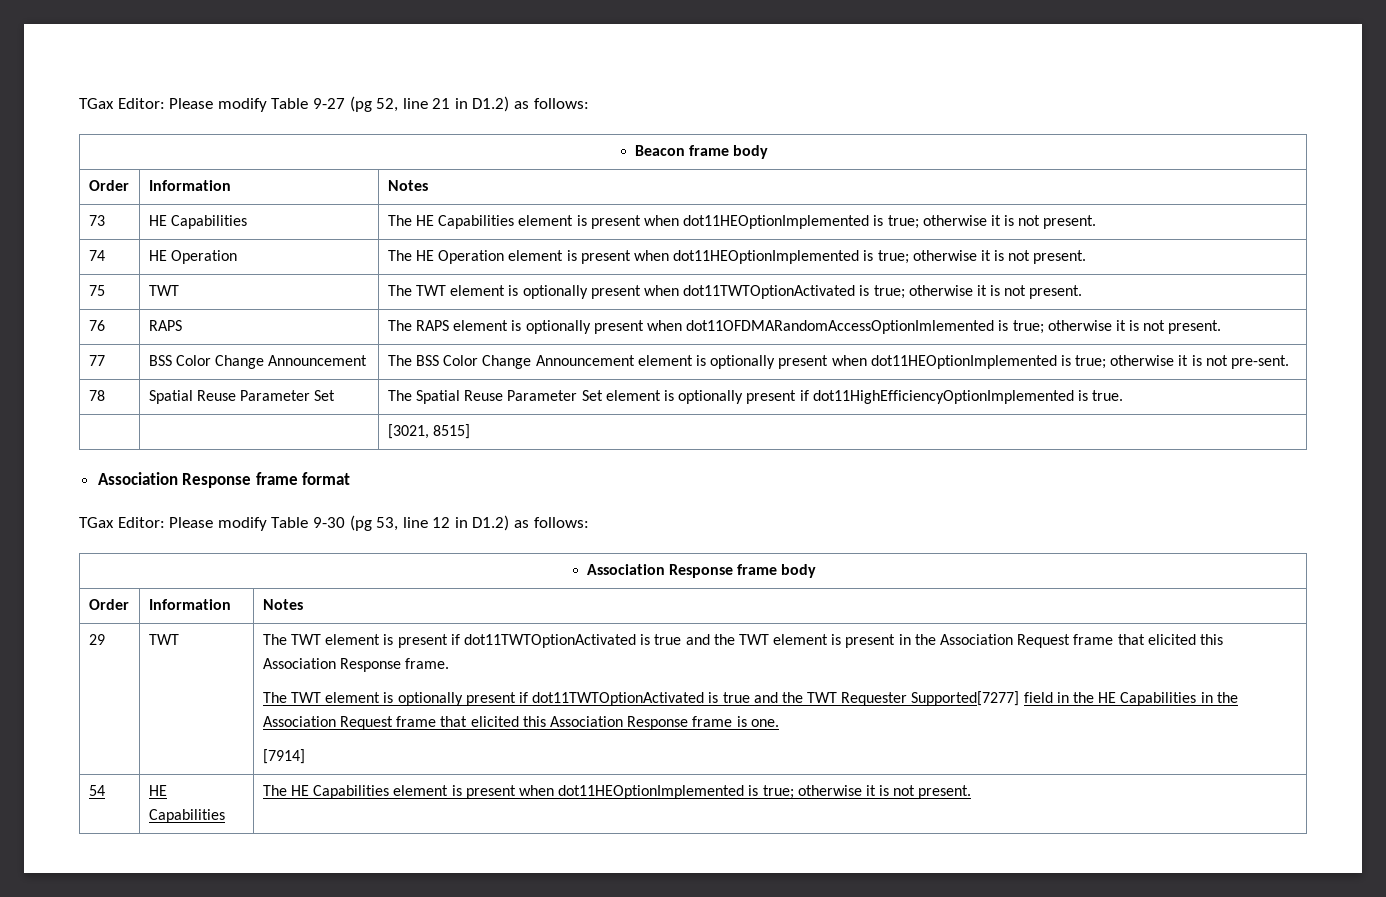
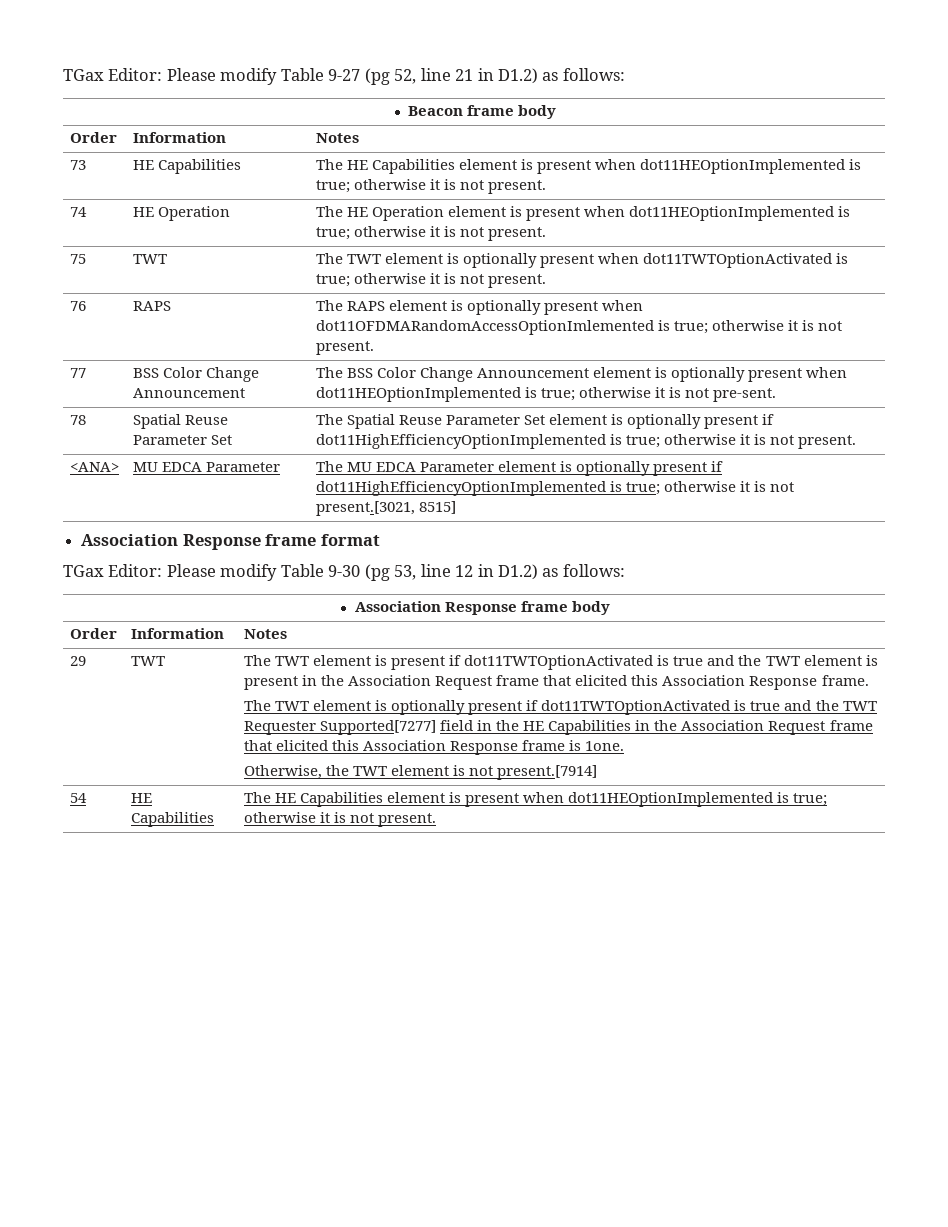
[1092,390,1124,401] [387,424,429,439] true. // | | [3021, -> [626,434,857,449] [69,462,119,472] [132,462,281,472] [315,461,724,476] [315,481,795,496] [315,501,415,516] true; otherwise it is not present. // <ANA> | MU EDCA Parameter | The MU EDCA Parameter element is optionally present if dot11HighEfficiencyOptionImplemented is true; otherwise it is not present.[3021,
[750,719,779,727] [262,749,305,764] one. // [7914] -> [585,741,625,751] [243,765,598,780] 1one. // Otherwise, the TWT element is not present.[7914]

